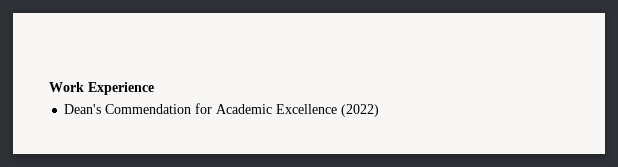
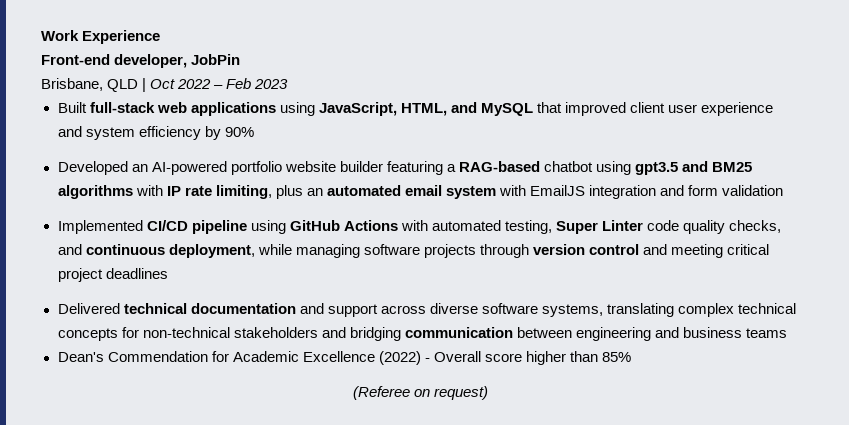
(154, 88) none -> [41,54,241,68] [41,78,289,92] [57,102,774,116] [57,126,254,140] [57,161,753,175] [57,185,784,199] [57,220,782,234] [57,244,770,258] [57,268,168,282] [57,303,797,317] [57,327,788,341] // Front-end developer, JobPin // Brisbane, QLD | Oct 2022 – Feb 2023 // Built full-stack web applications using JavaScript, HTML, and MySQL that improved client user experience and system efficiency by 90% // Developed an AI-powered portfolio website builder featuring a RAG-based chatbot using gpt3.5 and BM25 algorithms with IP rate limiting, plus an automated email system with EmailJS integration and form validation // Implemented CI/CD pipeline using GitHub Actions with automated testing, Super Linter code quality checks, and continuous deployment, while managing software projects through version control and meeting critical project deadlines // Delivered technical documentation and support across diverse software systems, translating complex technical concepts for non-technical stakeholders and bridging communication between engineering and business teams
(380, 110) none -> [424,351,632,365] [352,386,489,400] - Overall score higher than 85% // (Referee on request)

